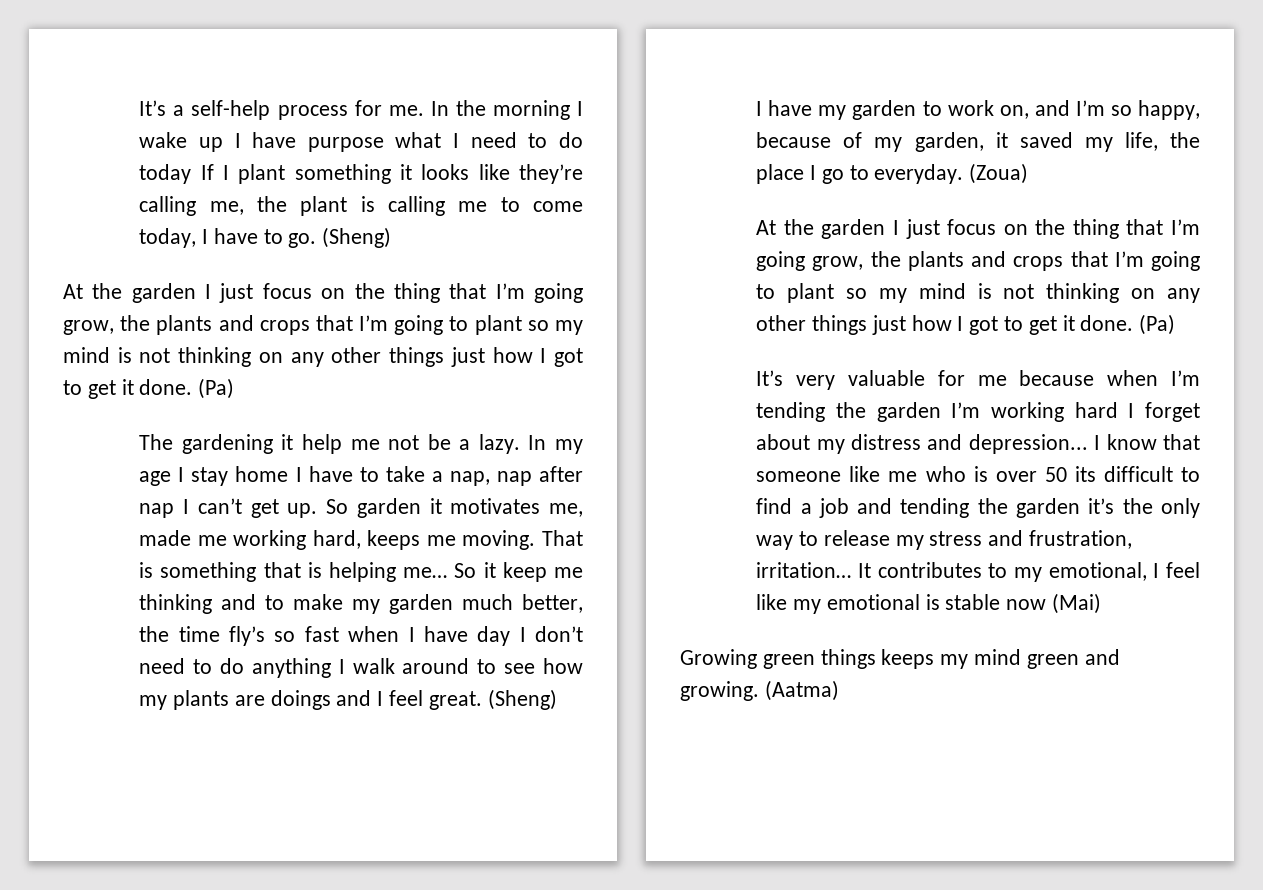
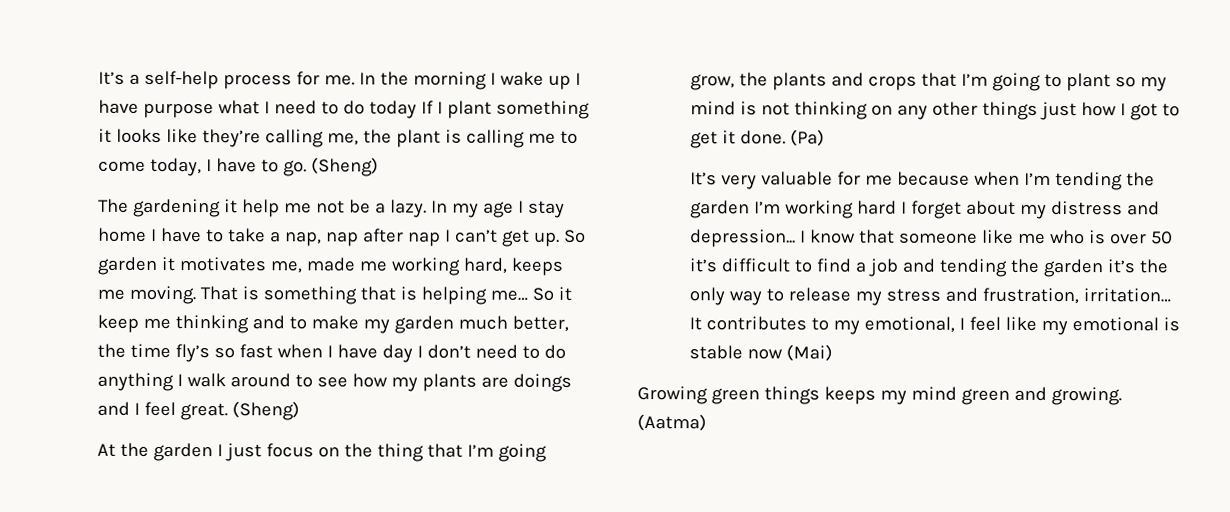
[63,283,583,303] [63,315,583,335] [63,347,584,367] [63,378,235,399] // At the garden I just focus on the thing that I’m going grow, the plants and crops that I’m going to plant so my mind is not thinking on any other things just how I got to get it done. (Pa) -> (380, 167) none
[756,100,1200,120] [756,132,1200,152] [756,163,1029,184] // I have my garden to work on, and I’m so happy, because of my garden, it saved my life, the place I go to everyday. (Zoua) -> (301, 411) none
[1074,466,1096,482] its -> [689,258,718,273] it’s

